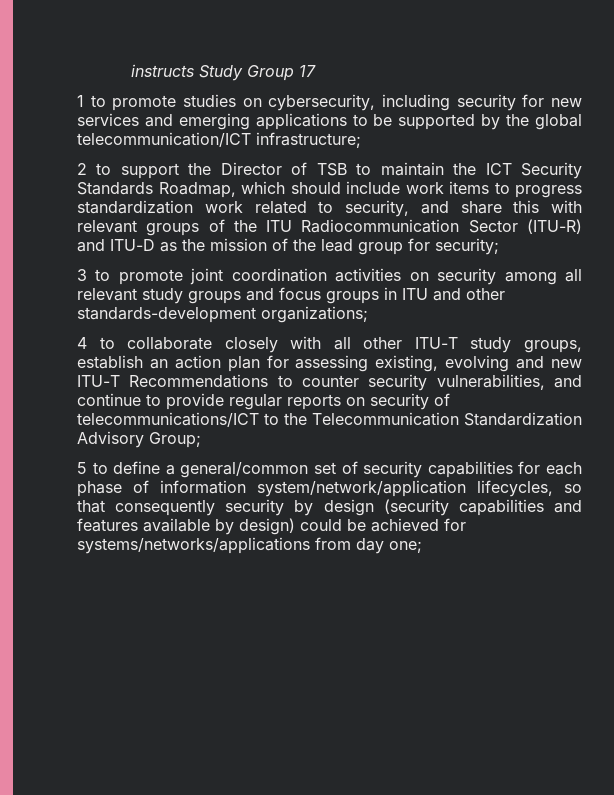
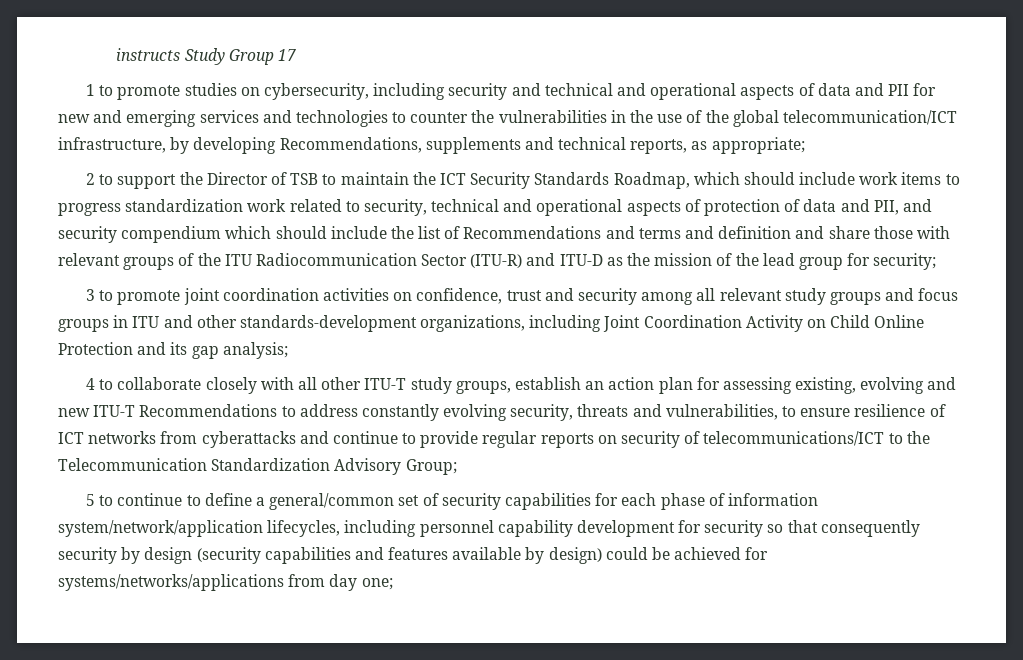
[522,94,582,107] [77,113,583,130] [77,132,361,148] for new services and emerging applications to be supported by the global telecommunication/ICT infrastructure; -> [511,83,937,100] [58,110,957,127] [58,137,805,154] and technical and operational aspects of data and PII for new and emerging services and technologies to counter the vulnerabilities in the use of the global telecommunication/ICT infrastructure, by developing Recommendations, supplements and technical reports, as appropriate;
(409, 208) none -> [431,199,932,216] [58,226,792,243] technical and operational aspects of protection of data and PII, and security compendium which should include the list of Recommendations and terms and definition
[513,200,540,213] this -> [873,226,913,239] those
(429, 276) none -> [416,288,574,304] confidence, trust and
[261,306,368,323] organizations; -> [420,315,925,332] [58,342,288,359] organizations, including Joint Coordination Activity on Child Online Protection and its gap analysis;
[302,374,545,391] counter security vulnerabilities, -> [299,404,946,421] [58,431,296,448] address constantly evolving security, threats and vulnerabilities, to ensure resilience of ICT networks from cyberattacks
(108, 468) none -> [117,493,201,506] continue to
(553, 488) none -> [344,520,764,537] including personnel capability development for security

